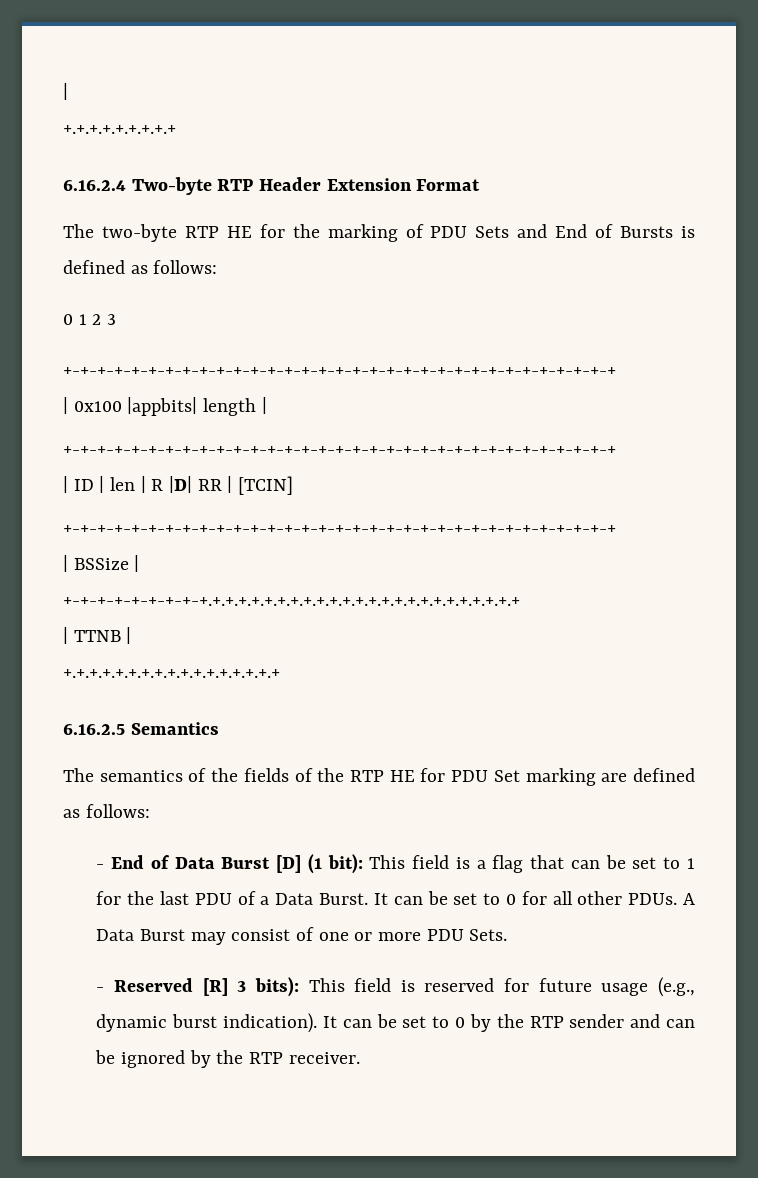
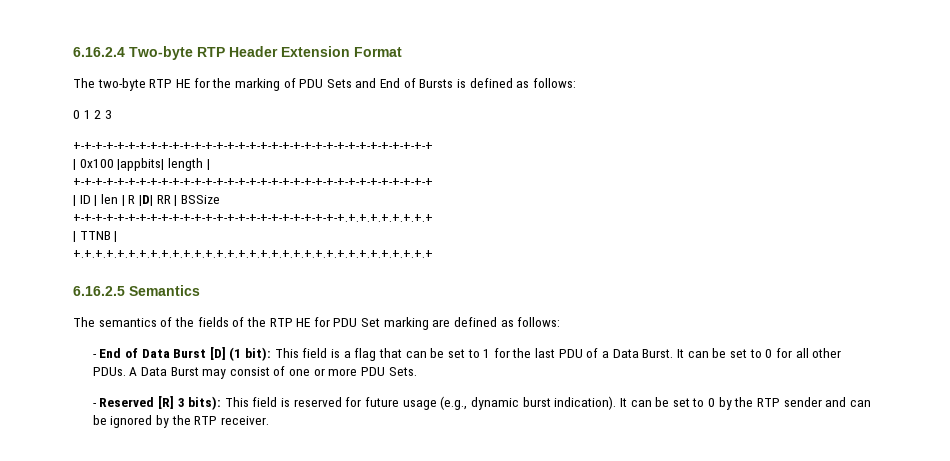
[63,83,68,100] [63,125,176,134] | // +.+.+.+.+.+.+.+.+ // -> (73, 52) none
[238,476,294,495] [63,525,616,534] [63,555,140,572] [63,597,520,606] [TCIN] // +-+-+-+-+-+-+-+-+-+-+-+-+-+-+-+-+-+-+-+-+-+-+-+-+-+-+-+-+-+-+-+-+ // | BSSize | // +-+-+-+-+-+-+-+-+.+.+.+.+.+.+.+.+.+.+.+.+.+.+.+.+.+.+.+.+.+.+.+.+ -> [180,195,220,204] [73,214,433,222] BSSize // +-+-+-+-+-+-+-+-+-+-+-+-+-+-+-+-+-+-+-+-+-+-+-+-+.+.+.+.+.+.+.+.+
[63,669,280,678] +.+.+.+.+.+.+.+.+.+.+.+.+.+.+.+.+ -> [73,250,433,258] +.+.+.+.+.+.+.+.+.+.+.+.+.+.+.+.+.+.+.+.+.+.+.+.+.+.+.+.+.+.+.+.+

